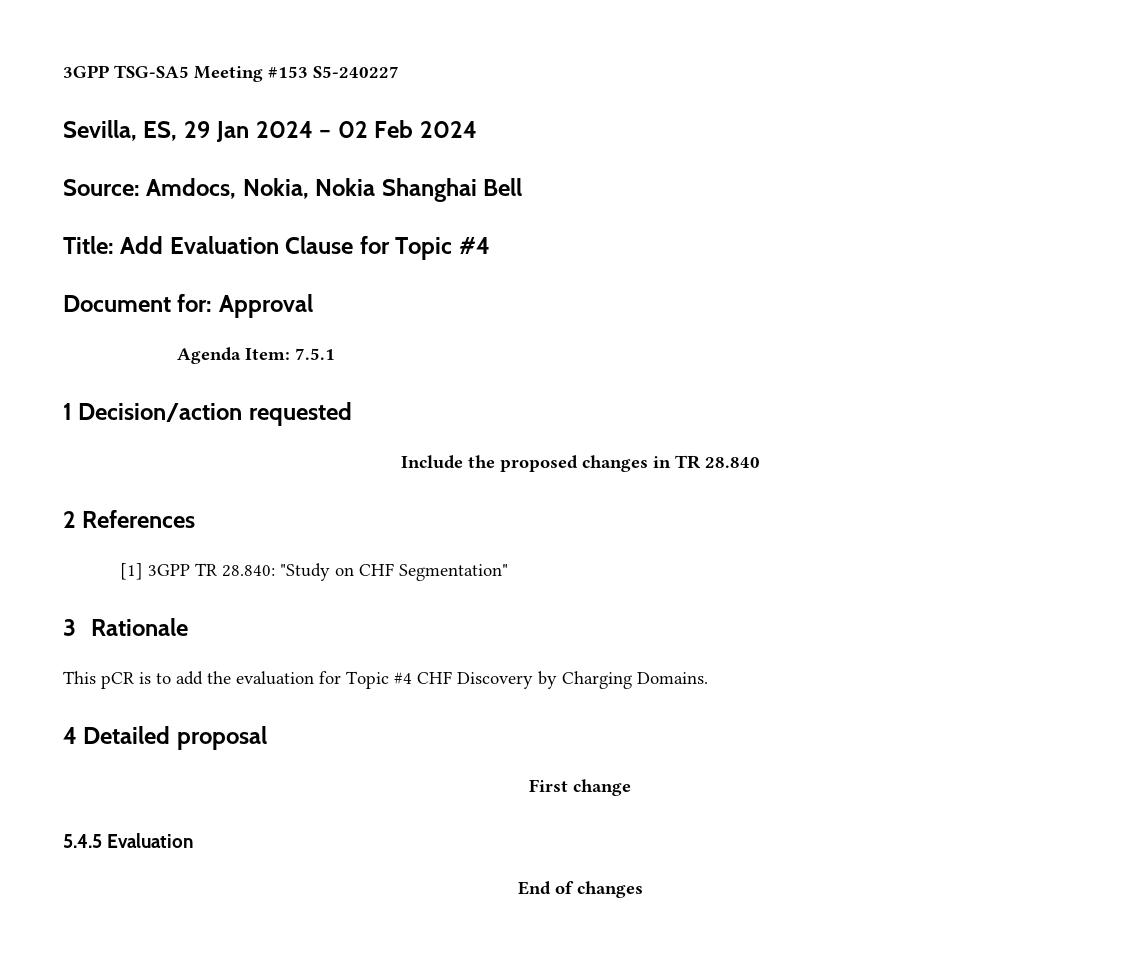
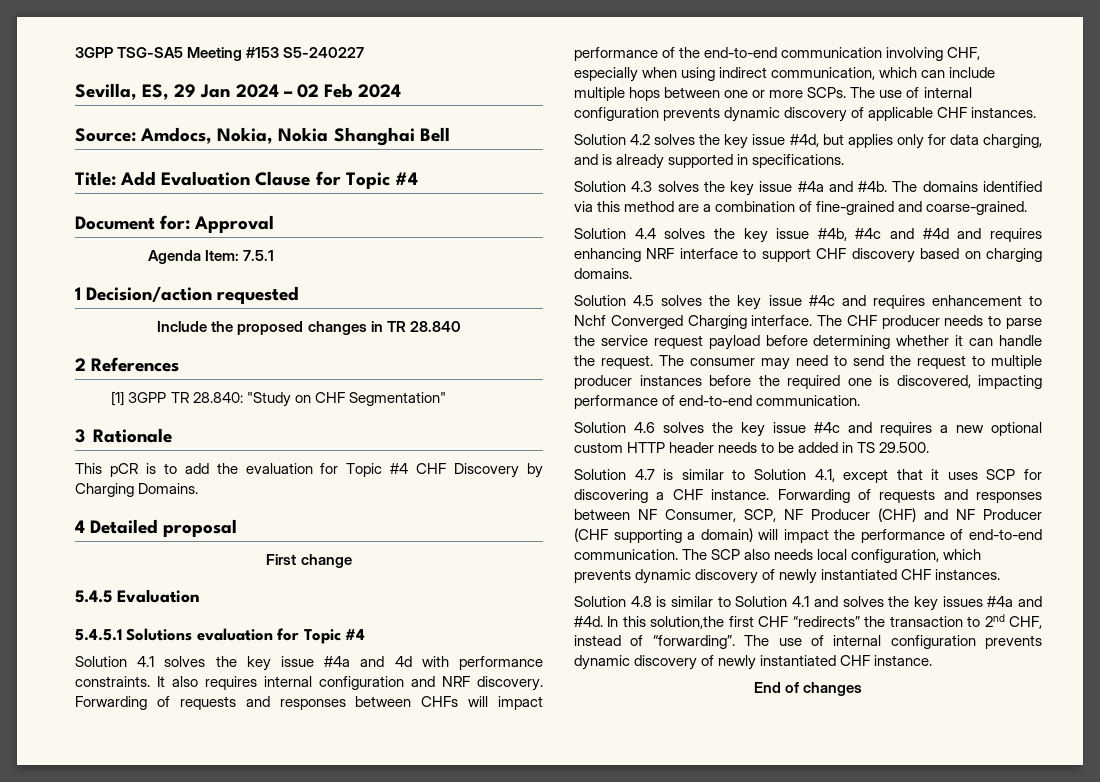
(194, 840) none -> [75,628,366,644] [75,656,543,671] [75,676,543,691] [75,696,543,710] [574,47,981,61] [574,67,996,82] [574,87,972,101] [574,107,1037,122] [574,134,1042,149] [574,154,845,169] [574,181,1042,196] [574,201,1028,215] [574,228,1042,243] [574,248,1042,263] [574,268,632,279] [574,295,1042,310] [574,315,1042,329] [574,335,1042,350] [574,355,1042,370] [574,375,1042,389] [574,395,861,409] [574,422,1042,437] [574,442,930,453] [574,469,1042,483] [574,489,1042,503] [574,508,1042,522] [574,528,1042,543] [574,549,982,563] [574,569,1001,584] [574,596,1042,611] [574,614,1042,629] [574,635,1042,649] [574,655,933,670] // 5.4.5.1 Solutions evaluation for Topic #4 // Solution 4.1 solves the key issue #4a and 4d with performance constraints. It also requires internal configuration and NRF discovery. Forwarding of requests and responses between CHFs will impact performance of the end-to-end communication involving CHF, especially when using indirect communication, which can include multiple hops between one or more SCPs. The use of internal configuration prevents dynamic discovery of applicable CHF instances. // Solution 4.2 solves the key issue #4d, but applies only for data charging, and is already supported in specifications. // Solution 4.3 solves the key issue #4a and #4b. The domains identified via this method are a combination of fine-grained and coarse-grained. // Solution 4.4 solves the key issue #4b, #4c and #4d and requires enhancing NRF interface to support CHF discovery based on charging domains. // Solution 4.5 solves the key issue #4c and requires enhancement to Nchf Converged Charging interface. The CHF producer needs to parse the service request payload before determining whether it can handle the request. The consumer may need to send the request to multiple producer instances before the required one is discovered, impacting performance of end-to-end communication. // Solution 4.6 solves the key issue #4c and requires a new optional custom HTTP header needs to be added in TS 29.500. // Solution 4.7 is similar to Solution 4.1, except that it uses SCP for discovering a CHF instance. Forwarding of requests and responses between NF Consumer, SCP, NF Producer (CHF) and NF Producer (CHF supporting a domain) will impact the performance of end-to-end communication. The SCP also needs local configuration, which prevents dynamic discovery of newly instantiated CHF instances. // Solution 4.8 is similar to Solution 4.1 and solves the key issues #4a and #4d. In this solution,the first CHF “redirects” the transaction to 2nd CHF, instead of “forwarding”. The use of internal configuration prevents dynamic discovery of newly instantiated CHF instance.

